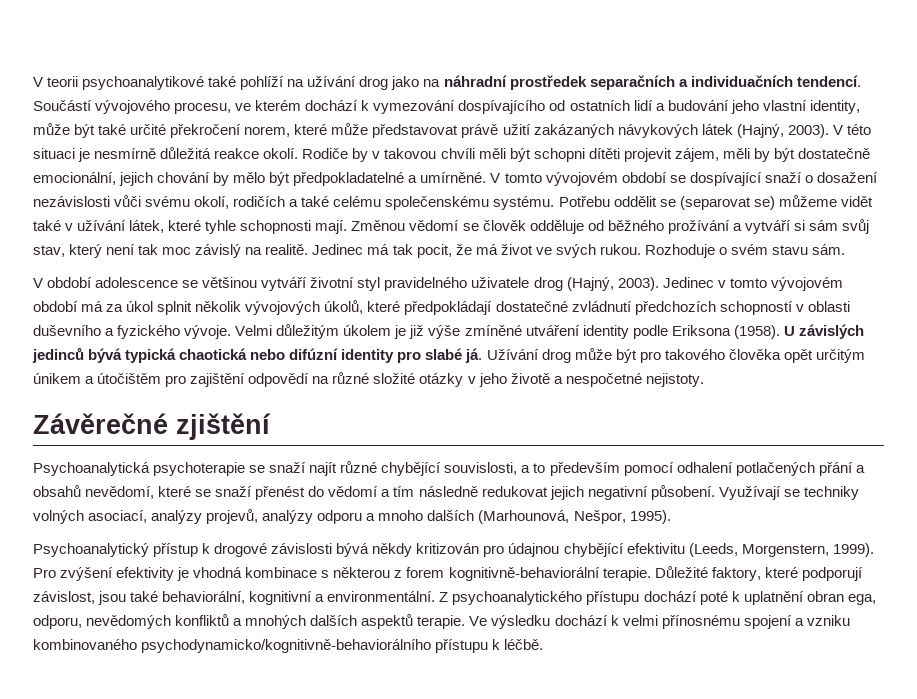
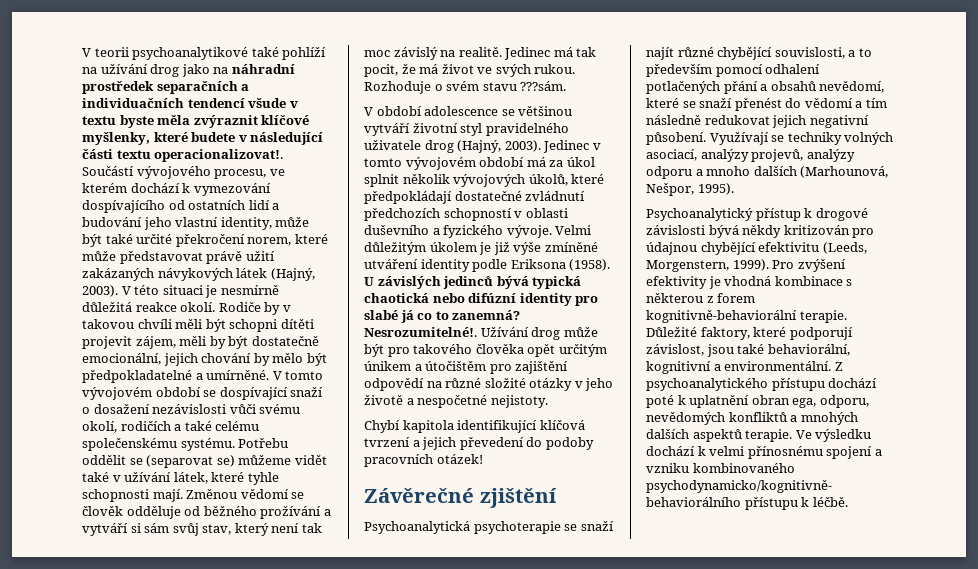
[796,75,861,87] tendencí. -> [187,98,298,108] [82,115,310,128] [82,132,324,145] [82,149,284,162] tendencí všude v textu byste měla zvýraznit klíčové myšlenky, které budete v následující části textu operacionalizovat!.
[812,244,846,255] sám. -> [520,81,567,91] ???sám.
[465,348,483,363] já. -> [400,310,521,323] [364,327,477,337] já co to zanemná? Nesrozumitelné!.
(704, 380) none -> [364,420,585,433] [364,437,594,450] [364,454,483,467] // Chybí kapitola identifikující klíčová tvrzení a jejich převedení do podoby pracovních otázek!

